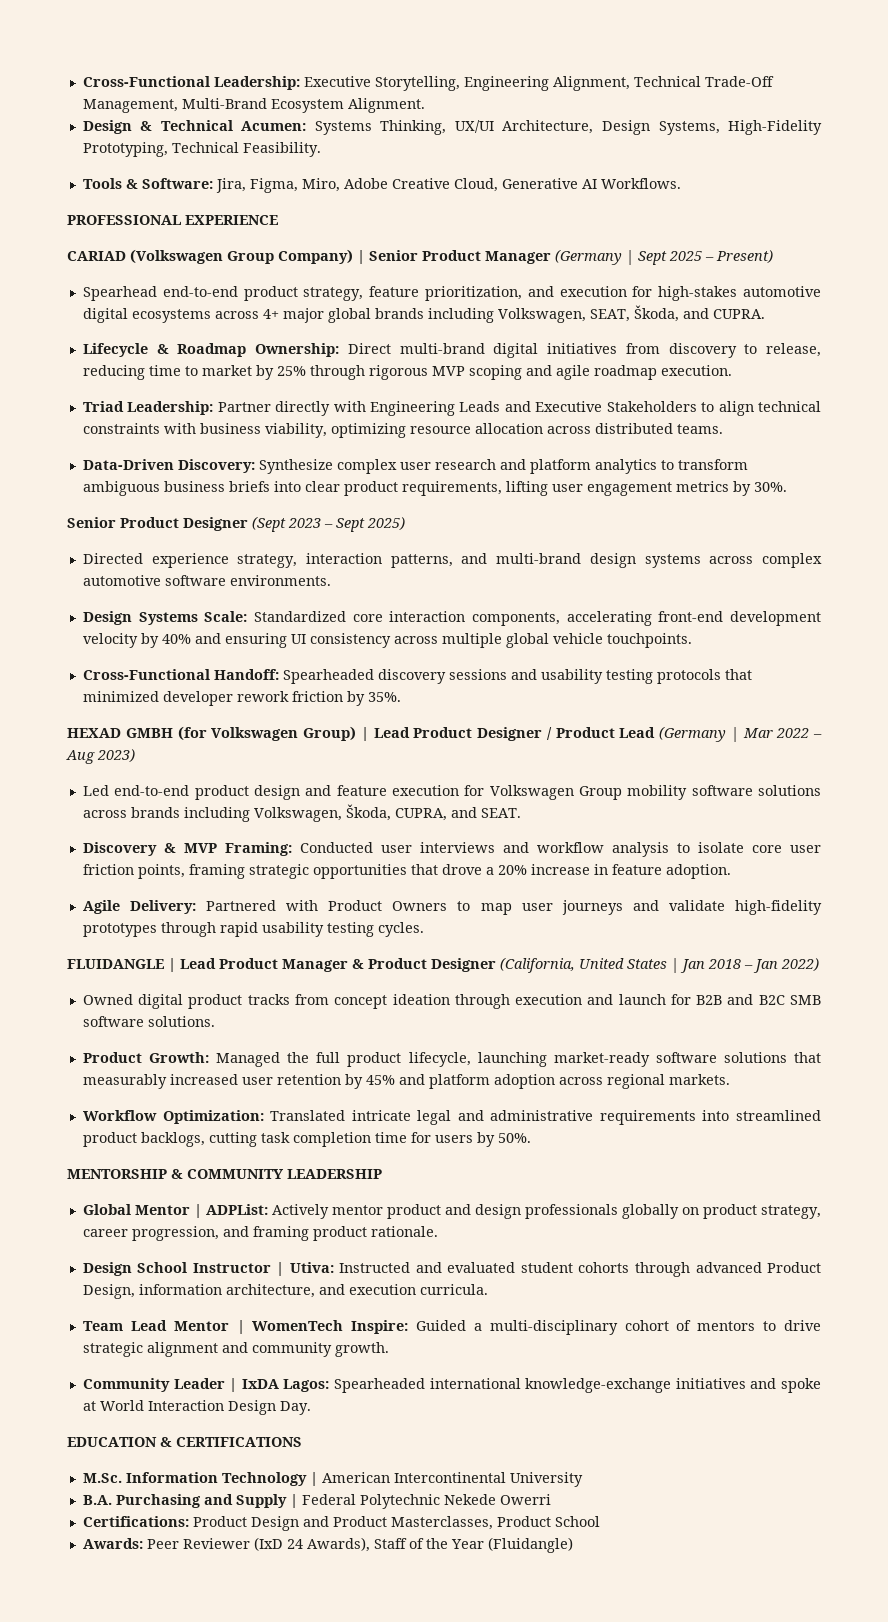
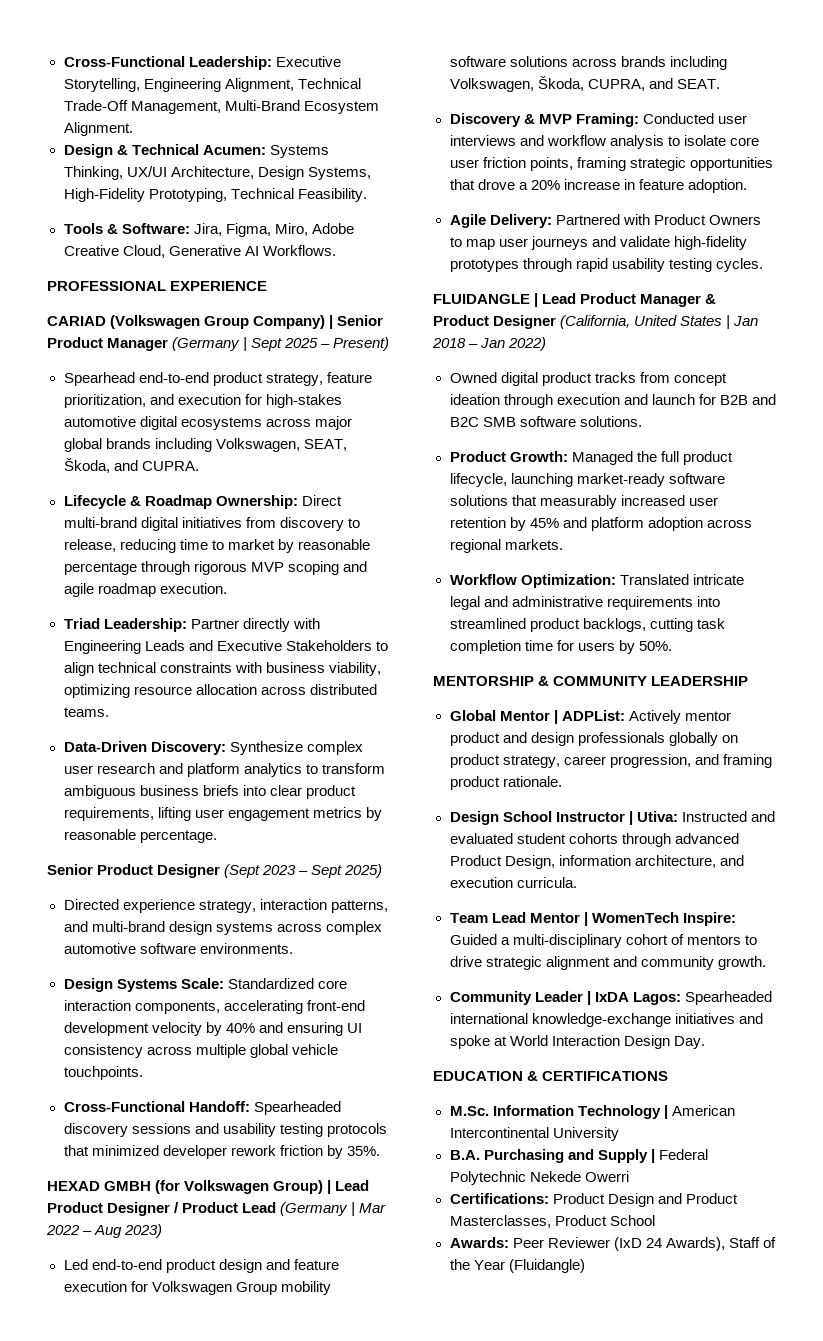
[262,309,279,319] 4+ -> (311, 422) none
[276,366,306,376] 25% -> [297,539,370,550] [63,562,137,575] reasonable percentage
[753,482,787,492] 30%. -> [63,829,217,843] reasonable percentage.

